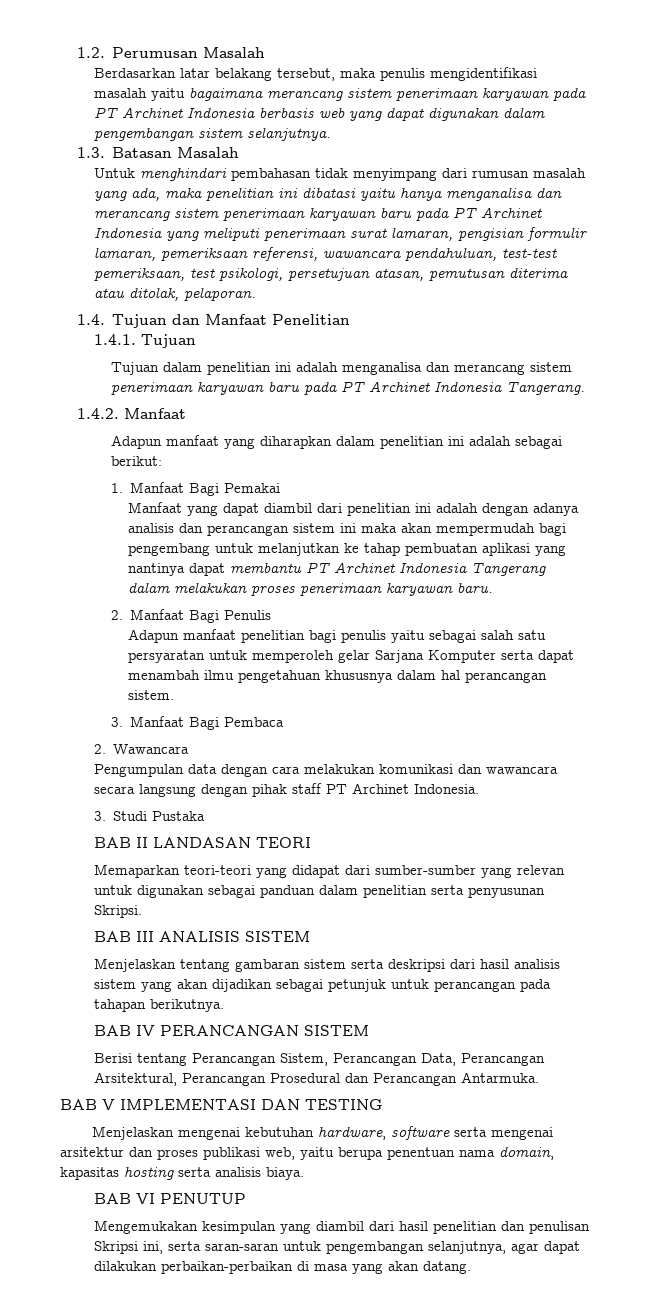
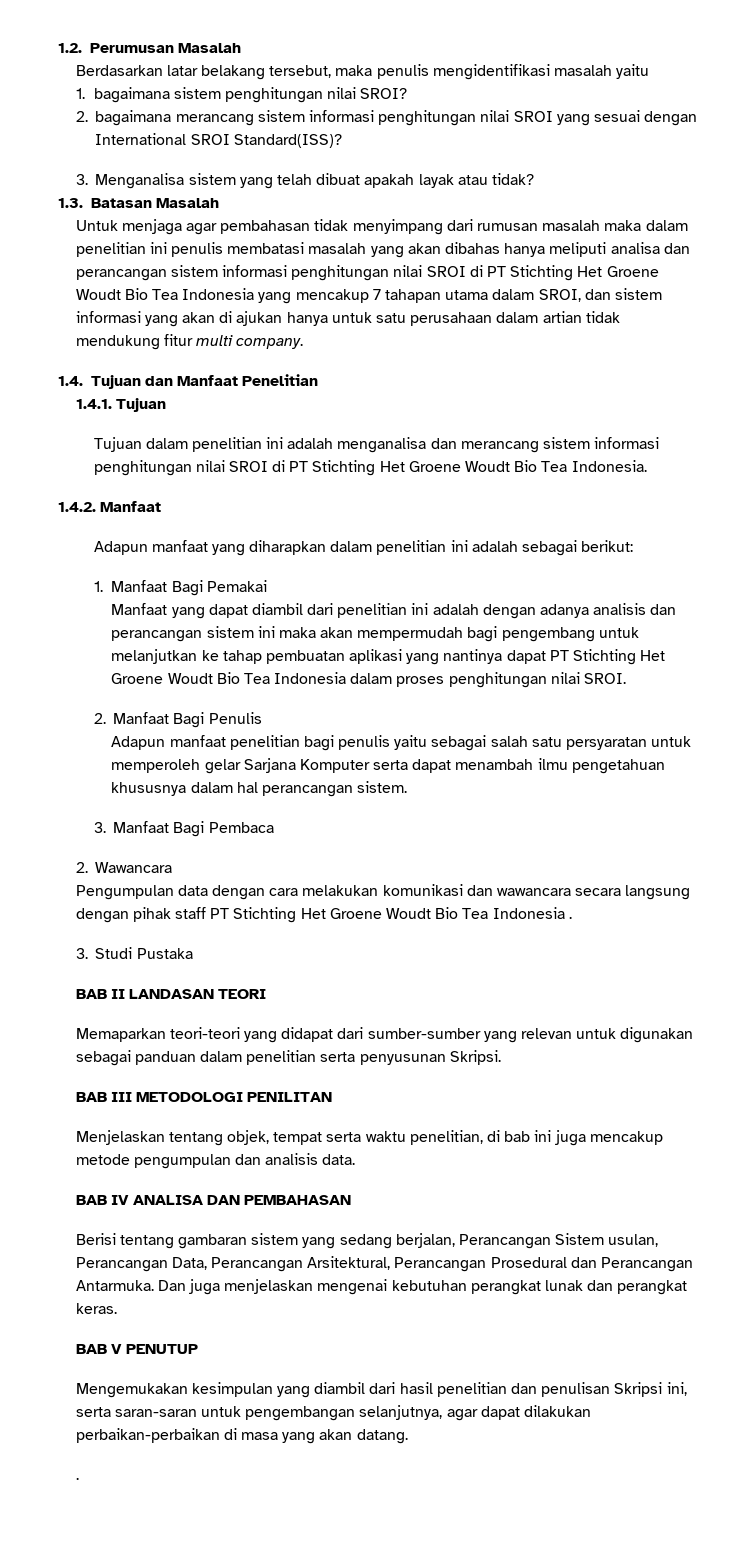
[188,87,586,101] [93,107,545,121] [93,127,331,141] bagaimana merancang sistem penerimaan karyawan pada PT Archinet Indonesia berbasis web yang dapat digunakan dalam pengembangan sistem selanjutnya. -> [75,87,408,103] [75,110,698,126] [95,133,342,148] [75,173,534,189] // 1. bagaimana sistem penghitungan nilai SROI? // 2. bagaimana merancang sistem informasi penghitungan nilai SROI yang sesuai dengan International SROI Standard(ISS)? // 3. Menganalisa sistem yang telah dibuat apakah layak atau tidak?
[139,167,227,181] menghindari -> [121,219,218,235] menjaga agar
[93,187,562,201] [93,207,542,221] [93,227,587,241] [93,247,557,261] [93,267,568,281] [93,287,256,301] yang ada, maka penelitian ini dibatasi yaitu hanya menganalisa dan merancang sistem penerimaan karyawan baru pada PT Archinet Indonesia yang meliputi penerimaan surat lamaran, pengisian formulir lamaran, pemeriksaan referensi, wawancara pendahuluan, test-test pemeriksaan, test psikologi, persetujuan atasan, pemutusan diterima atau ditolak, pelaporan. -> [604,220,688,231] [75,242,690,258] [75,265,659,281] [75,288,662,304] [75,311,620,327] [75,334,304,350] maka dalam penelitian ini penulis membatasi masalah yang akan dibahas hanya meliputi analisa dan perancangan sistem informasi penghitungan nilai SROI di PT Stichting Het Groene Woudt Bio Tea Indonesia yang mencakup 7 tahapan utama dalam SROI, dan sistem informasi yang akan di ajukan hanya untuk satu perusahaan dalam artian tidak mendukung fitur multi company.
[110,381,585,395] penerimaan karyawan baru pada PT Archinet Indonesia Tangerang. -> [594,437,660,449] [93,460,647,476] informasi penghitungan nilai SROI di PT Stichting Het Groene Woudt Bio Tea Indonesia.
[229,562,546,576] [127,582,493,596] membantu PT Archinet Indonesia Tangerang dalam melakukan proses penerimaan karyawan baru. -> [549,649,666,665] [111,672,626,688] PT Stichting Het Groene Woudt Bio Tea Indonesia dalam proses penghitungan nilai SROI.
[351,783,479,794] Archinet Indonesia. -> [233,907,572,923] Stichting Het Groene Woudt Bio Tea Indonesia .
[158,931,310,942] ANALISIS SISTEM -> [136,1092,333,1102] METODOLOGI PENILITAN
[234,959,560,972] [93,979,551,992] [93,999,224,1012] gambaran sistem serta deskripsi dari hasil analisis sistem yang akan dijadikan sebagai petunjuk untuk perancangan pada tahapan berikutnya. -> [227,1130,663,1146] [75,1153,356,1169] objek, tempat serta waktu penelitian, di bab ini juga mencakup metode pengumpulan dan analisis data.
[159,1025,369,1036] PERANCANGAN SISTEM -> [133,1195,352,1205] ANALISA DAN PEMBAHASAN
[191,1053,328,1066] Perancangan Sistem, -> [178,1233,659,1249] gambaran sistem yang sedang berjalan, Perancangan Sistem usulan,
[60,1099,382,1110] [92,1126,554,1140] [60,1146,554,1160] [60,1166,304,1180] [93,1193,155,1204] // BAB V IMPLEMENTASI DAN TESTING // Menjelaskan mengenai kebutuhan hardware, software serta mengenai arsitektur dan proses publikasi web, yaitu berupa penentuan nama domain, kapasitas hosting serta analisis biaya. // BAB VI -> [157,1279,688,1295] [75,1303,117,1314] [75,1344,122,1354] Dan juga menjelaskan mengenai kebutuhan perangkat lunak dan perangkat keras. // BAB V
(471, 1267) none -> [75,1477,79,1480] // .

